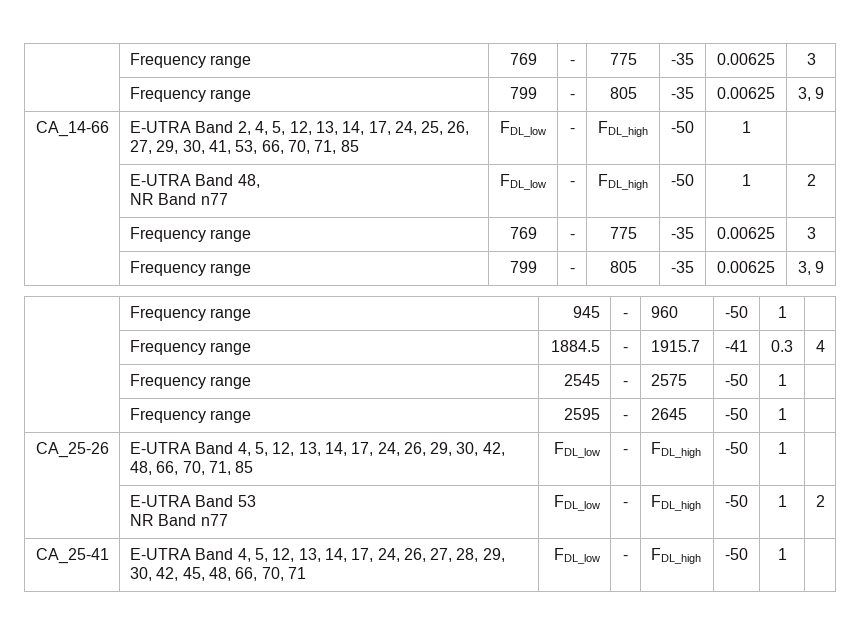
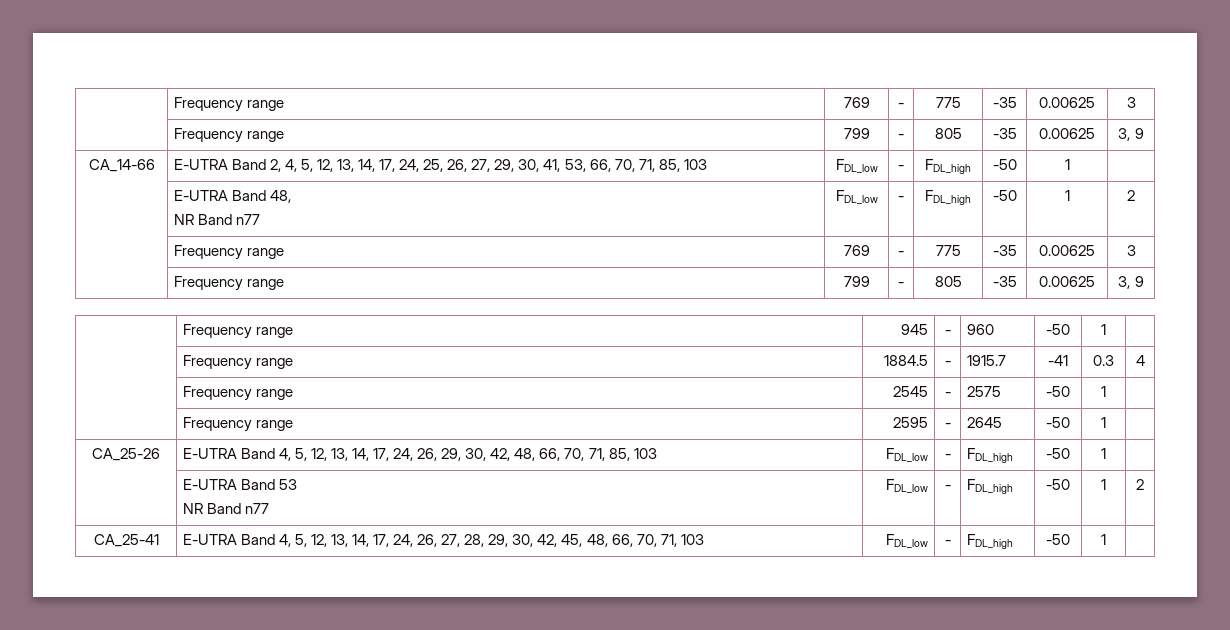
[340,140,359,152] 85 -> [658,159,707,172] 85, 103
[235,461,254,473] 85 -> [608,448,657,461] 85, 103
[287,567,306,579] 71 -> [660,534,704,547] 71, 103

